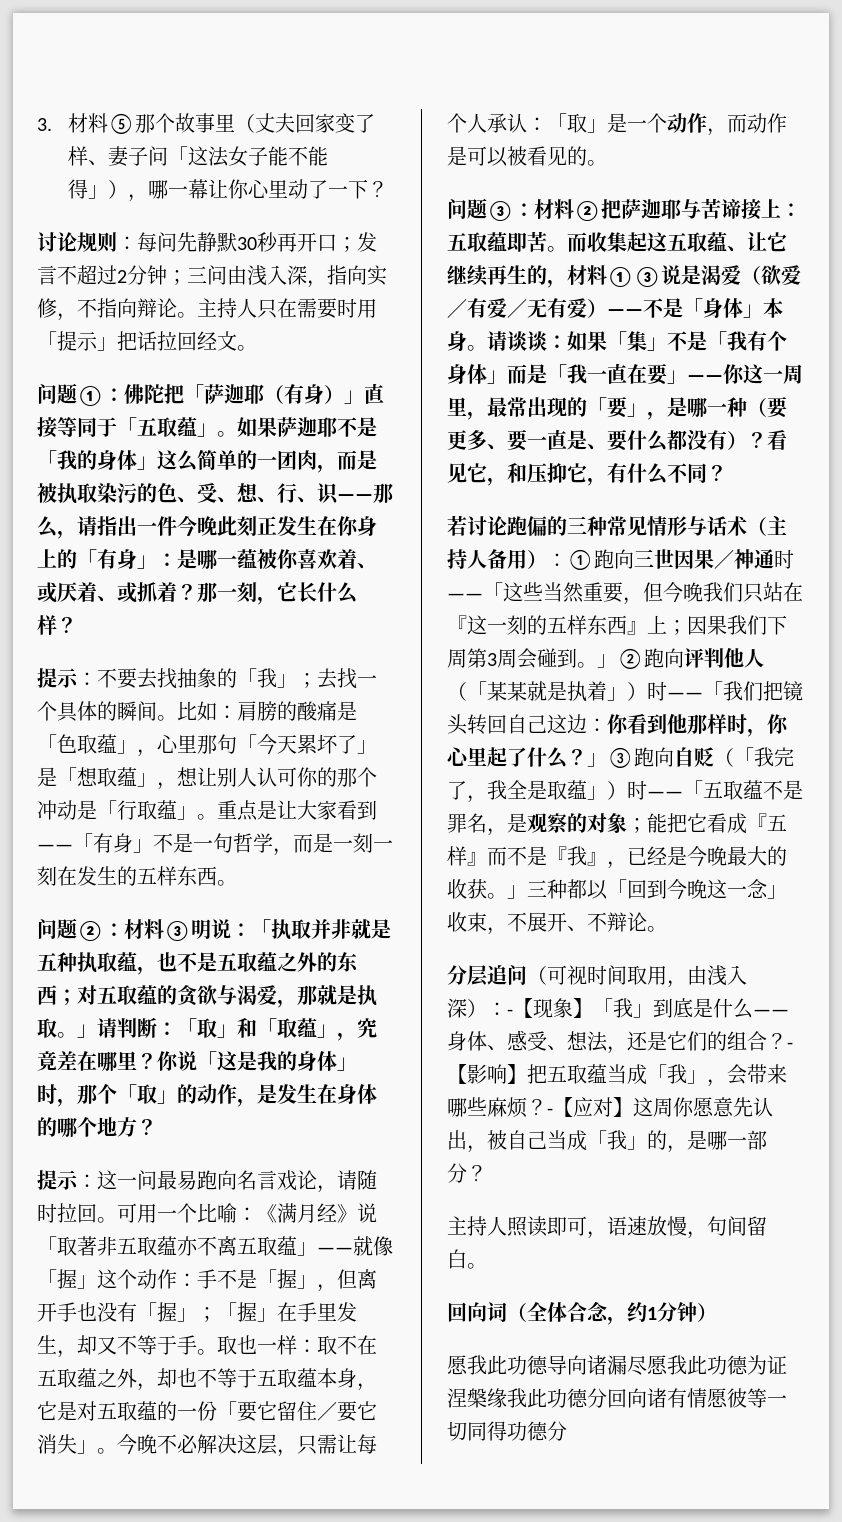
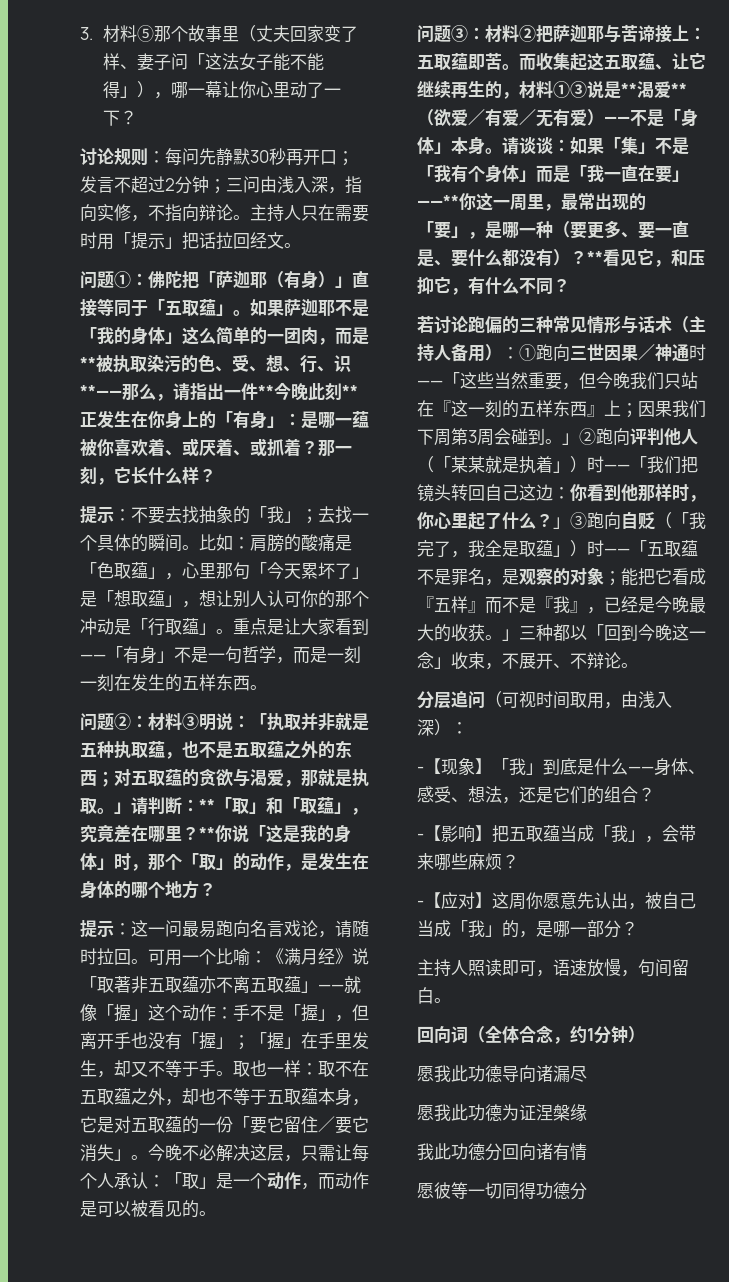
(377, 460) none -> [80,357,96,370] **
[337,494,373,501] —— -> [80,385,122,398] **——
(177, 526) none -> [258,385,274,398] **
(257, 526) none -> [342,385,358,398] **
(177, 1029) none -> [199,799,215,812] **
(157, 1061) none -> [199,827,215,840] **
[701,265,741,285] 渴爱 -> [621,81,687,98] **渴爱**
[687,375,723,382] —— -> [417,195,459,208] ——**
(767, 440) none -> [587,251,603,264] **
(507, 1009) none -> (468, 728) //
(787, 1041) none -> (655, 794) //
(547, 1107) none -> (519, 861) //
(647, 1366) none -> (587, 1074) //
(507, 1398) none -> (587, 1112) //
(707, 1398) none -> (587, 1152) //

